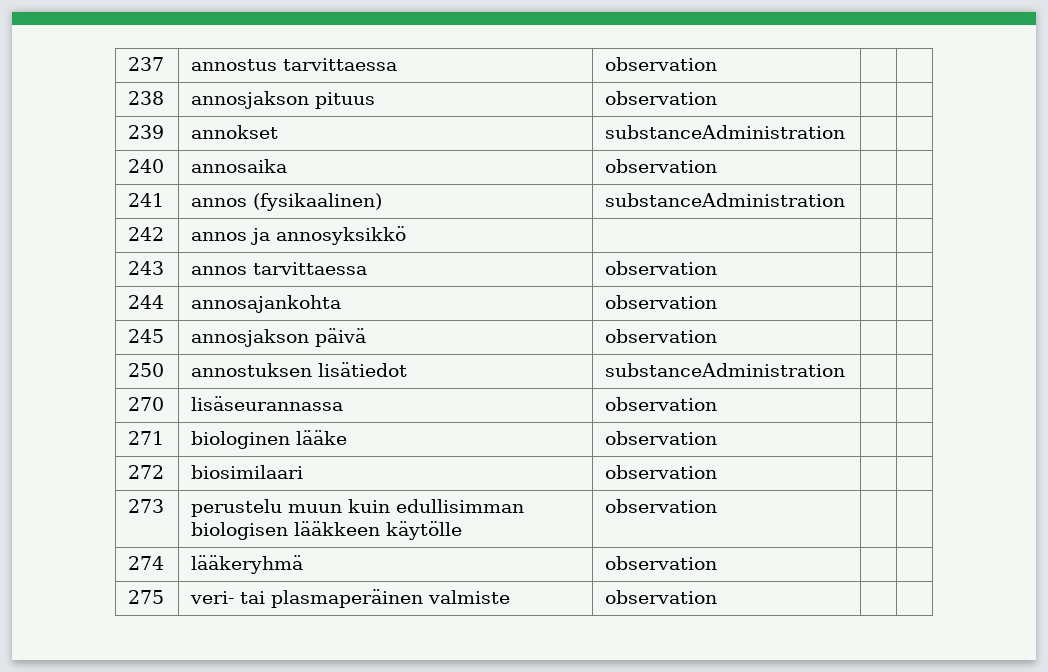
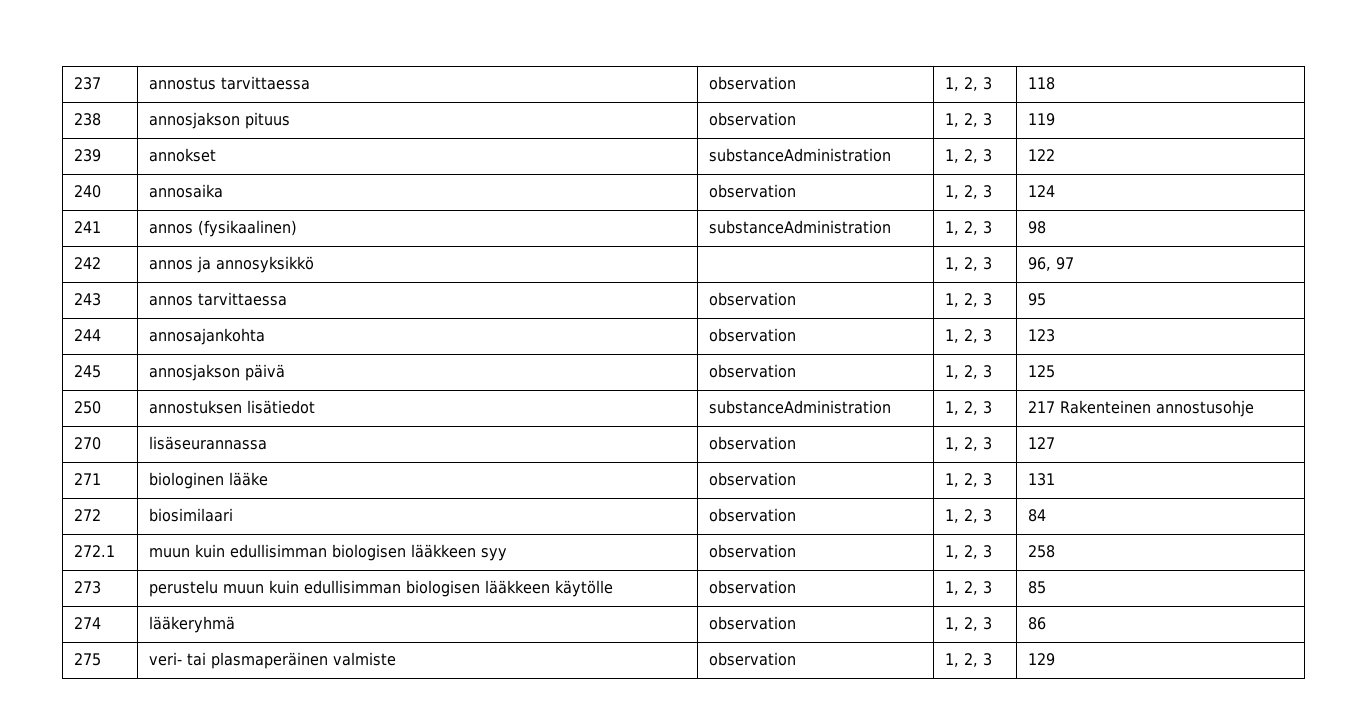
(718, 64) | -> [944,77,992,91] [1027,77,1055,90] 1, 2, 3 | 118
(718, 98) | -> [944,113,992,127] [1027,113,1055,126] 1, 2, 3 | 119
(846, 132) | -> [944,149,992,163] [1027,149,1055,161] 1, 2, 3 | 122
(718, 166) | -> [944,185,992,199] [1027,185,1055,197] 1, 2, 3 | 124
(846, 200) | -> [944,221,992,235] [1027,221,1046,234] 1, 2, 3 | 98
(407, 235) | -> [944,257,992,271] [1027,257,1074,271] 1, 2, 3 | 96, 97
(718, 268) | -> [944,293,992,307] [1027,293,1046,306] 1, 2, 3 | 95
(718, 302) | -> [944,329,992,343] [1027,329,1055,342] 1, 2, 3 | 123
(718, 336) | -> [944,365,992,379] [1027,365,1055,378] 1, 2, 3 | 125
(846, 370) | -> [944,401,992,415] [1027,400,1254,417] 1, 2, 3 | 217 Rakenteinen annostusohje
(718, 404) | -> [944,437,992,451] [1027,437,1055,449] 1, 2, 3 | 127
(718, 438) | -> [944,473,992,487] [1027,473,1055,486] 1, 2, 3 | 131
(718, 472) | -> [944,509,992,523] [1027,509,1046,522] [73,545,115,557] [148,544,507,561] [708,544,796,558] [944,545,992,559] [1027,545,1055,558] 1, 2, 3 | 84 // 272.1 | muun kuin edullisimman biologisen lääkkeen syy | observation | 1, 2, 3 | 258
(718, 506) | -> [944,581,992,595] [1027,581,1046,594] 1, 2, 3 | 85
(718, 563) | -> [944,617,992,631] [1027,617,1046,630] 1, 2, 3 | 86
(718, 597) | -> [944,653,992,667] [1027,653,1055,666] 1, 2, 3 | 129

